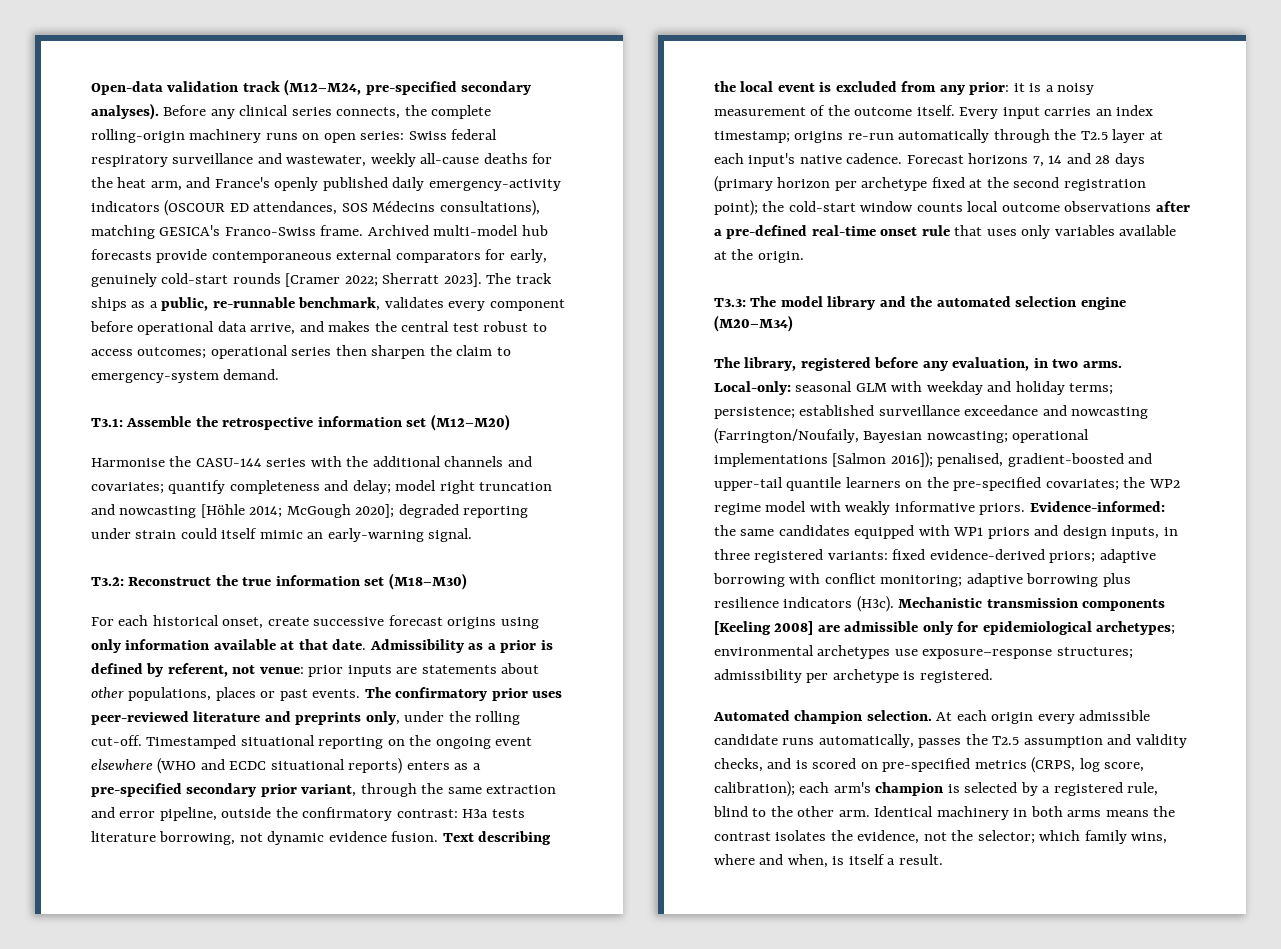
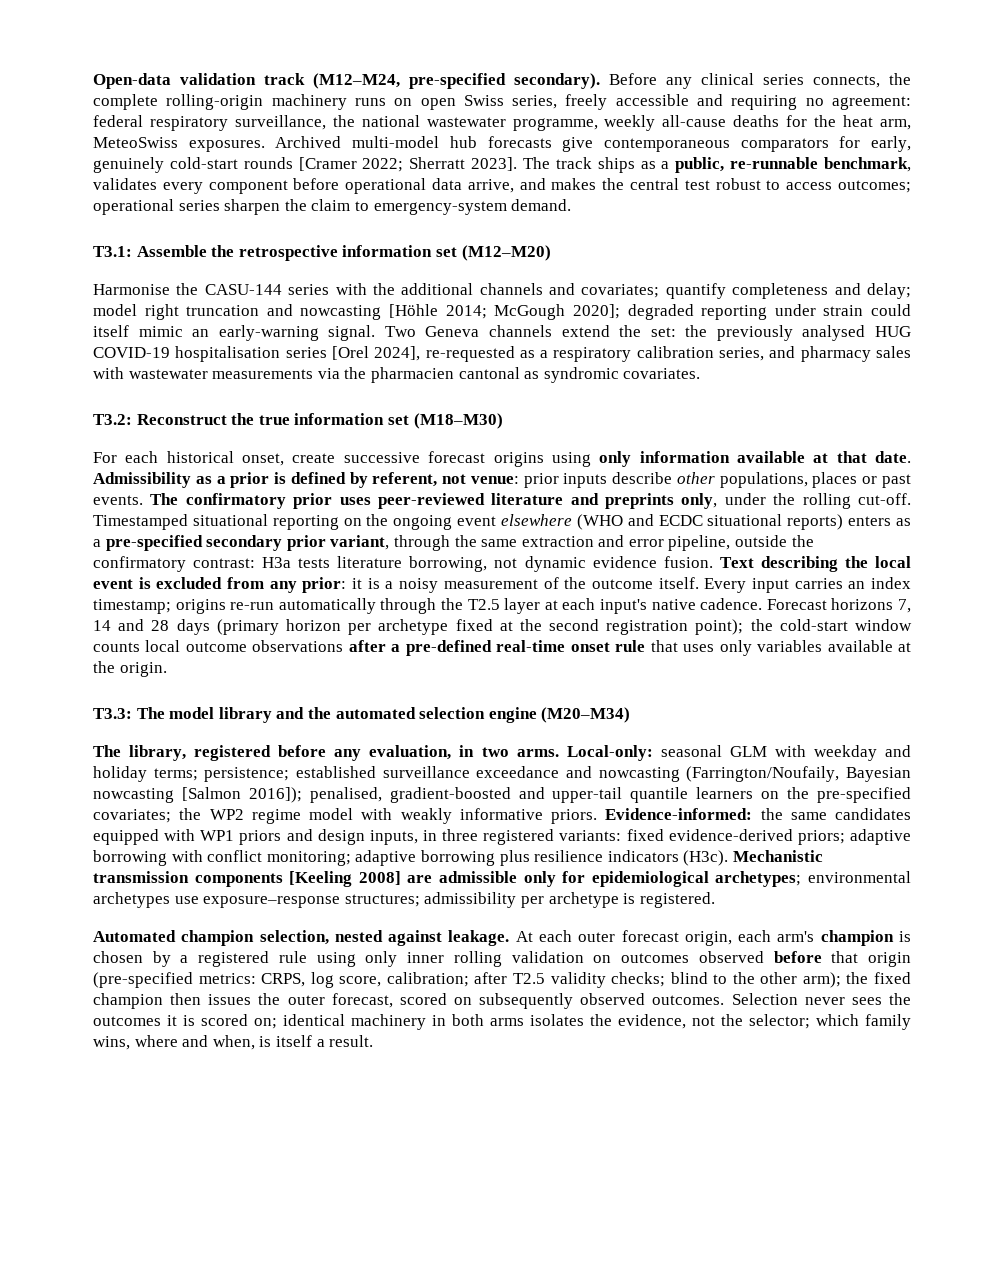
[461,81,532,95] [91,103,159,120] secondary analyses). -> [514,73,600,89] secondary).
[360,129,498,140] [91,153,367,167] series: Swiss federal respiratory surveillance and wastewater, -> [463,94,911,110] [93,115,598,131] Swiss series, freely accessible and requiring no agreement: federal respiratory surveillance, the national wastewater programme,
[186,177,561,191] [91,200,540,216] [91,225,364,239] and France's openly published daily emergency-activity indicators (OSCOUR ED attendances, SOS Médecins consultations), matching GESICA's Franco-Swiss frame. -> [93,137,265,152] MeteoSwiss exposures.
[156,249,393,263] provide contemporaneous external -> [562,137,730,152] give contemporaneous
[335,345,367,356] then -> (220, 205) none
(473, 535) none -> [384,325,911,341] [93,346,911,362] [93,367,701,383] Two Geneva channels extend the set: the previously analysed HUG COVID-19 hospitalisation series [Orel 2024], re-requested as a respiratory calibration series, and pharmacy sales with wastewater measurements via the pharmacien cantonal as syndromic covariates.
[396,663,540,674] are statements about -> [612,472,673,484] describe
[926,429,1090,443] [714,453,828,467] nowcasting; operational implementations -> [93,788,174,803] nowcasting
[866,710,1151,724] [714,734,1187,748] [714,757,1145,773] [714,781,795,797] selection. At each origin every admissible candidate runs automatically, passes the T2.5 assumption and validity checks, and is scored on pre-specified metrics (CRPS, log score, calibration); -> [259,930,732,946] selection, nested against leakage. At each outer forecast origin,
[964,782,1018,793] selected -> [93,951,143,963] chosen
[1127,782,1159,796] [713,806,934,817] rule, blind to the other arm. Identical -> [278,951,912,967] [93,972,911,988] [93,993,911,1009] [93,1014,345,1029] rule using only inner rolling validation on outcomes observed before that origin (pre-specified metrics: CRPS, log score, calibration; after T2.5 validity checks; blind to the other arm); the fixed champion then issues the outer forecast, scored on subsequently observed outcomes. Selection never sees the outcomes it is scored on; identical
[1105,806,1176,817] [714,832,771,841] means the contrast -> (524, 1022) none

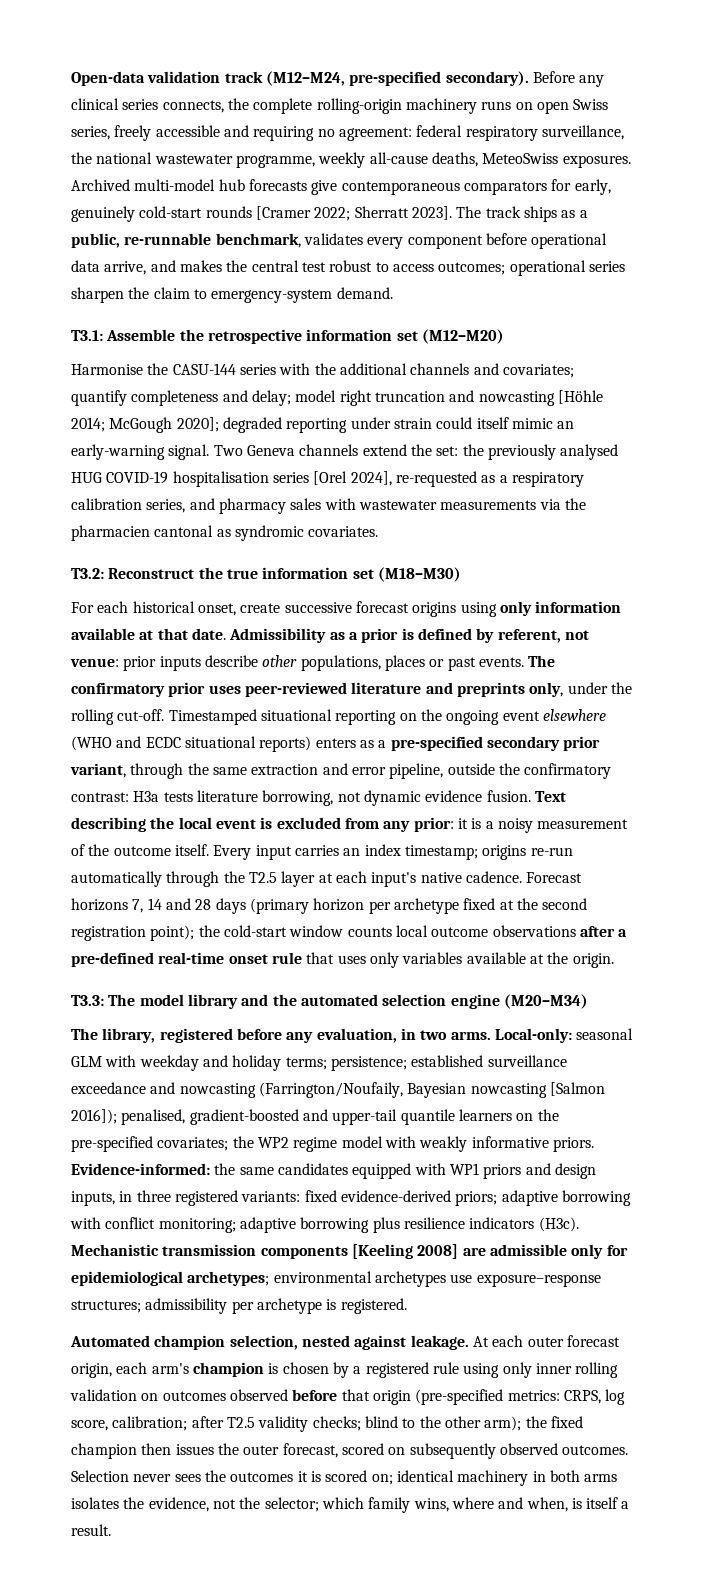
[733,115,911,130] deaths for the heat arm, -> [431,152,478,167] deaths,

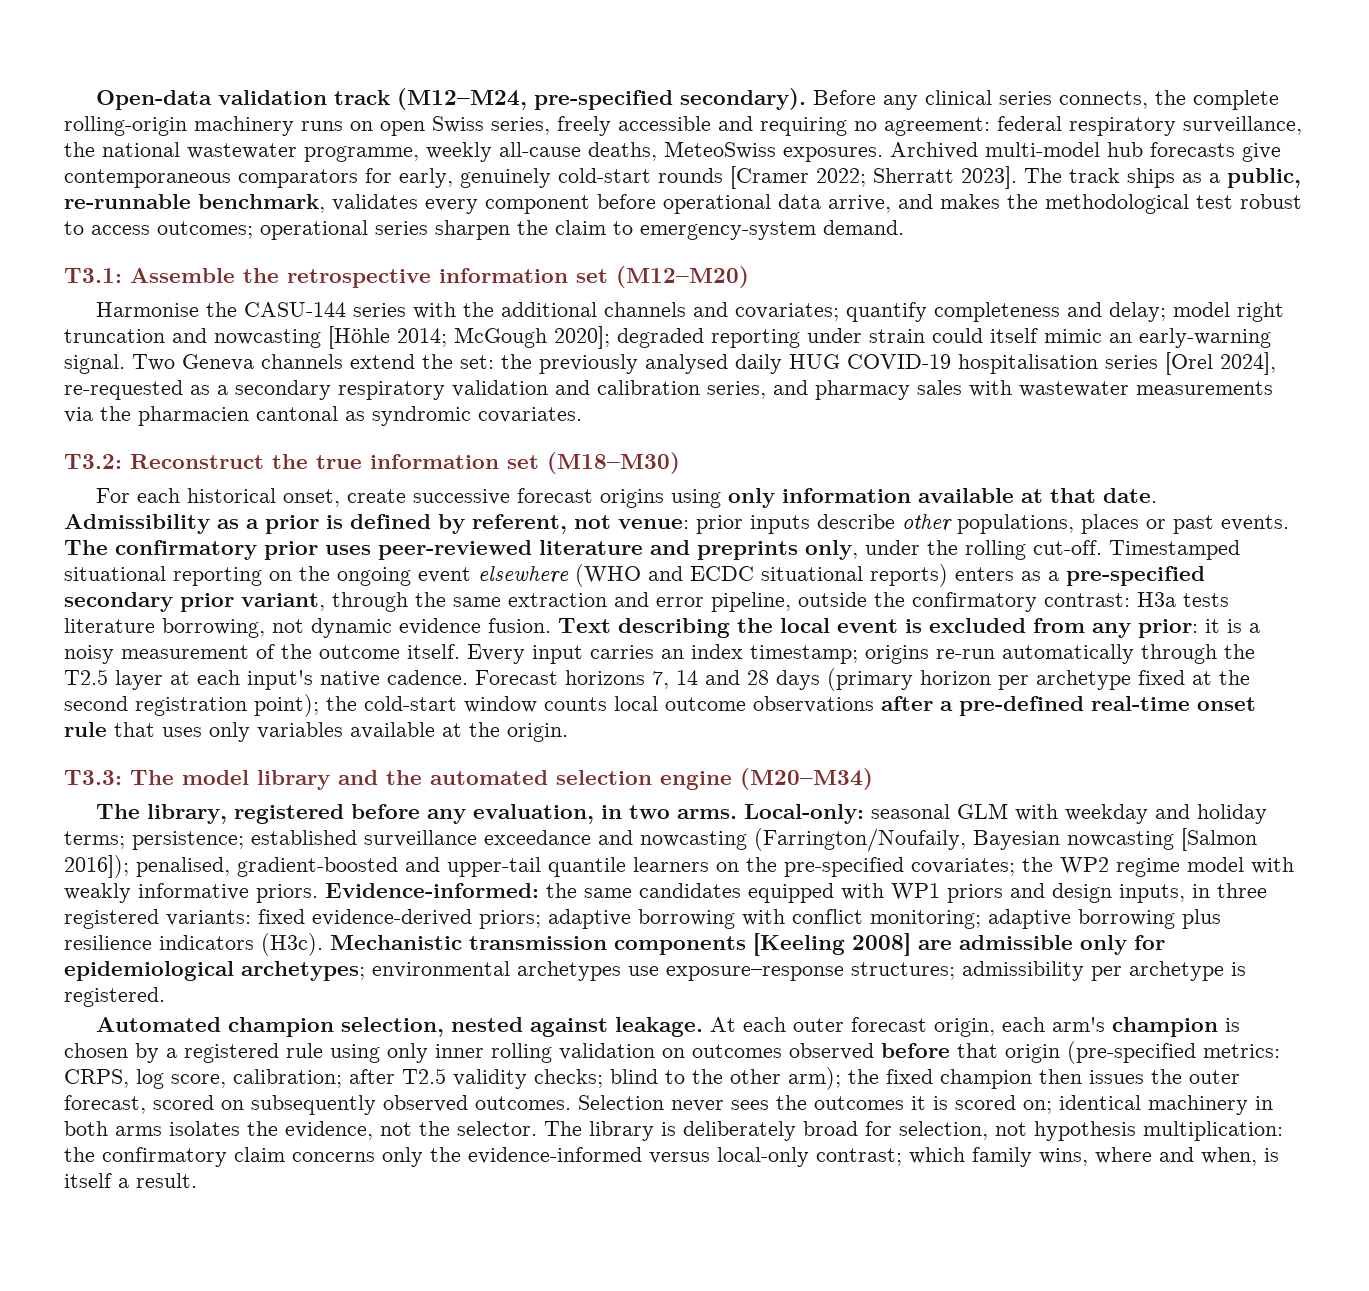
[251,260,299,272] central -> [1045,194,1189,214] methodological
(619, 452) none -> [735,354,782,374] daily
[511,472,584,487] respiratory -> [235,380,590,400] secondary respiratory validation and
[264,1497,319,1512] selector; -> [457,1121,1283,1141] [64,1147,902,1167] selector. The library is deliberately broad for selection, not hypothesis multiplication: the confirmatory claim concerns only the evidence-informed versus local-only contrast;

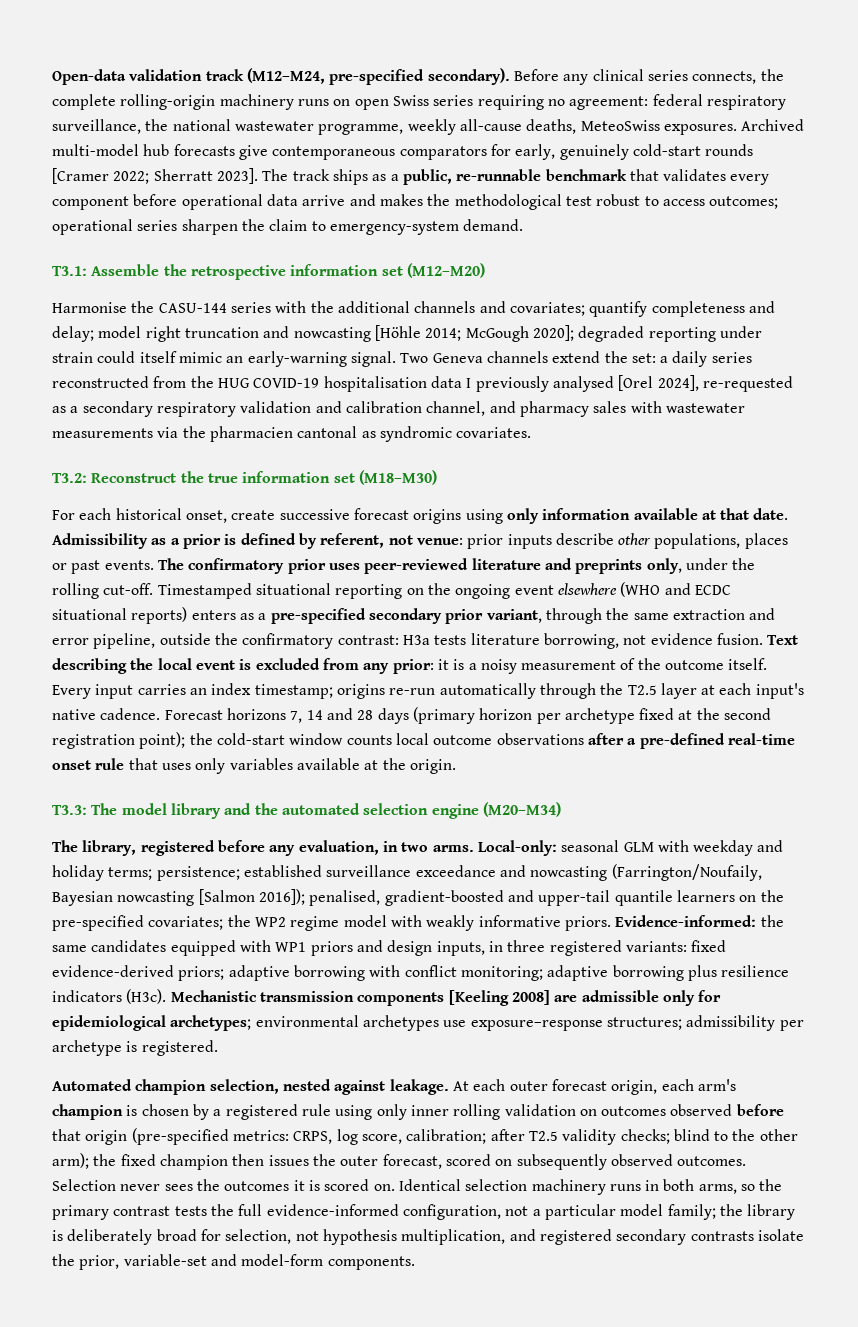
[491,116,753,136] series, freely accessible and -> [433,95,474,106] series
[198,194,325,213] benchmark, -> [545,169,659,181] benchmark that
[828,195,891,213] arrive, -> [302,195,346,206] arrive
[501,354,1158,374] the previously analysed daily HUG COVID-19 hospitalisation series -> [660,351,752,367] [52,376,614,392] a daily series reconstructed from the HUG COVID-19 hospitalisation data I previously analysed
[707,381,766,399] series, -> [426,401,486,416] channel,
[311,618,392,638] dynamic -> (647, 640) none
[1023,1095,1273,1115] [64,1121,582,1140] on; identical machinery in both arms isolates the evidence, not the selector. The -> [373,1179,783,1195] [52,1204,743,1220] on. Identical selection machinery runs in both arms, so the primary contrast tests the full evidence-informed configuration, not a particular model family; the
[1143,1121,1283,1141] [64,1147,1279,1167] [64,1173,197,1188] multiplication: the confirmatory claim concerns only the evidence-informed versus local-only contrast; which family wins, where and when, is itself a result. -> [401,1229,804,1245] [52,1254,415,1270] multiplication, and registered secondary contrasts isolate the prior, variable-set and model-form components.

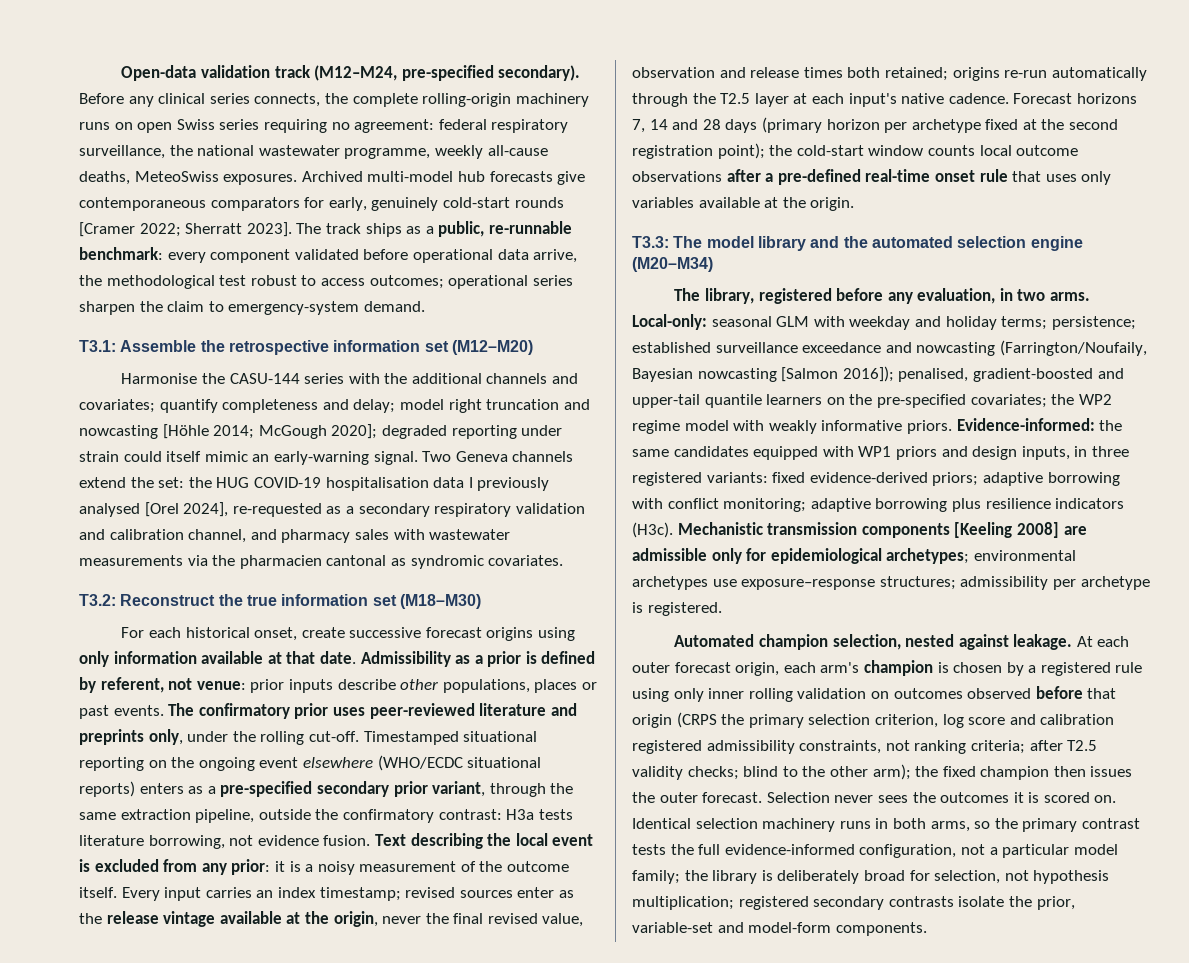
[545,169,727,181] benchmark that validates -> [79,247,163,260] benchmark:
(129, 203) none -> [294,249,359,260] validated
[302,194,423,206] arrive and makes -> [533,249,578,263] arrive,
[660,351,752,367] [52,376,187,388] a daily series reconstructed from -> (185, 482) none
[620,582,731,597] (WHO and ECDC -> [377,755,463,771] (WHO/ECDC
[749,608,776,620] [52,638,89,645] and error -> (191, 814) none
(333, 691) none -> [405,887,574,898] [79,911,584,927] [632,67,948,81] revised sources enter as the release vintage available at the origin, never the final revised value, observation and release times both retained;
[131,1128,487,1145] (pre-specified metrics: CRPS, log score, calibration; -> [676,712,1115,728] [632,740,1025,754] (CRPS the primary selection criterion, log score and calibration registered admissibility constraints, not ranking criteria;
[382,1154,747,1170] forecast, scored on subsequently observed outcomes. -> [702,792,763,803] forecast.
[401,1229,536,1245] multiplication, and -> [632,896,734,910] multiplication;

